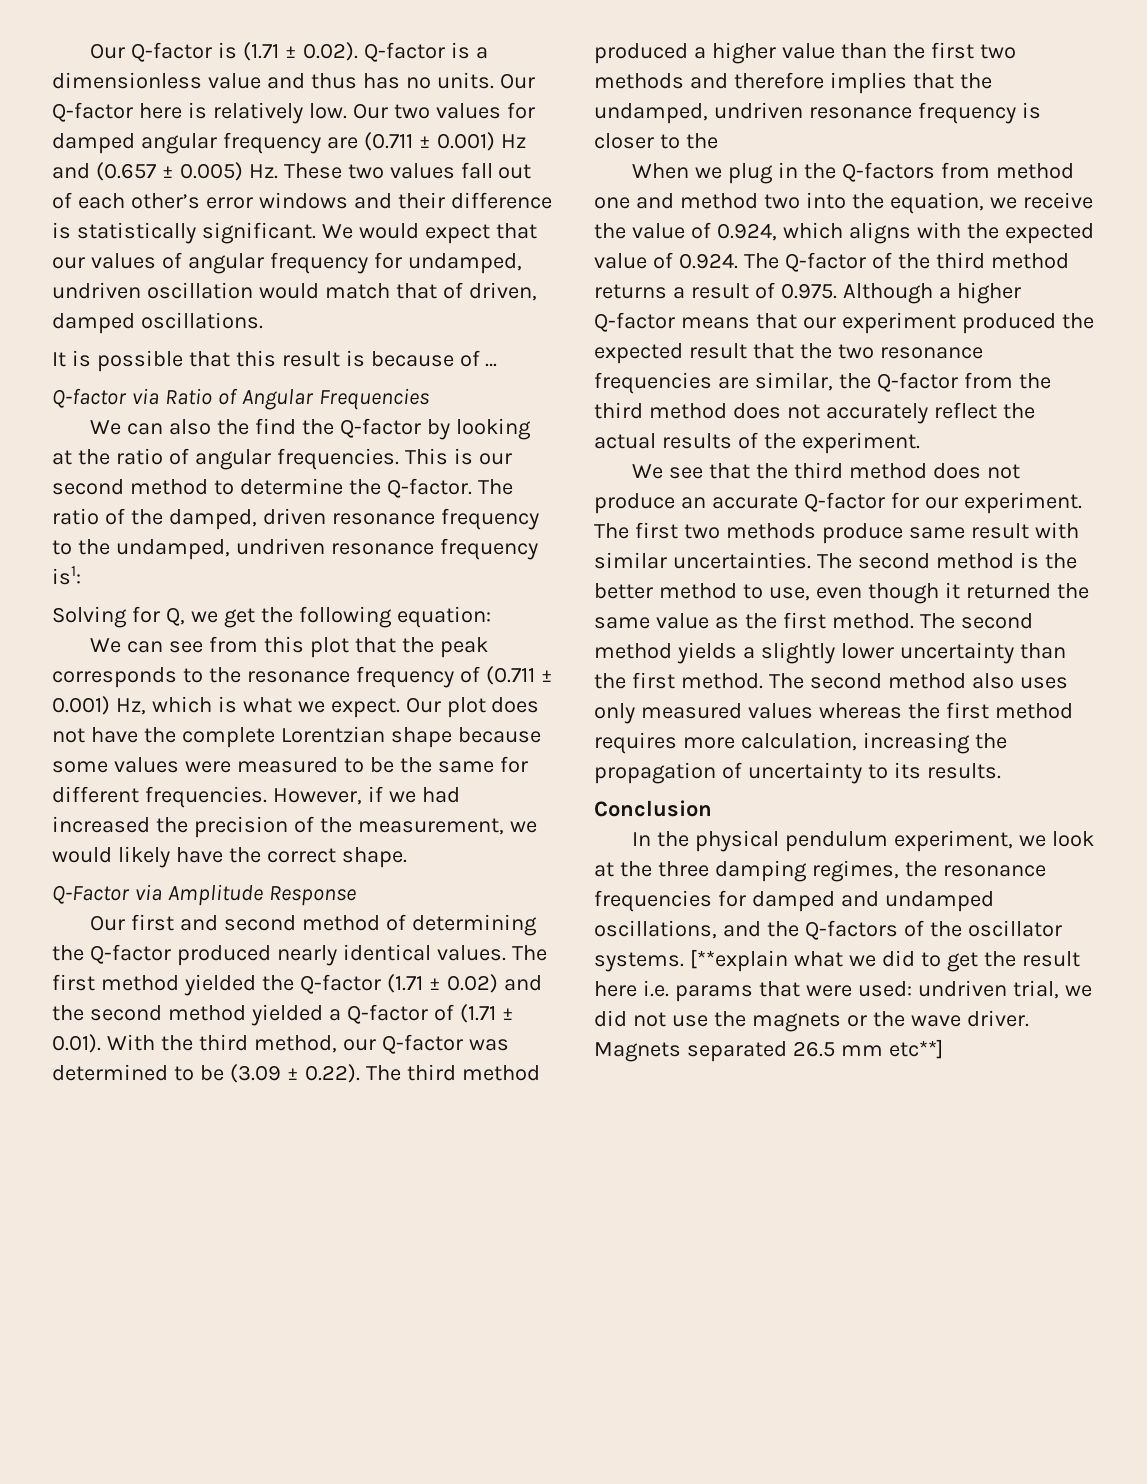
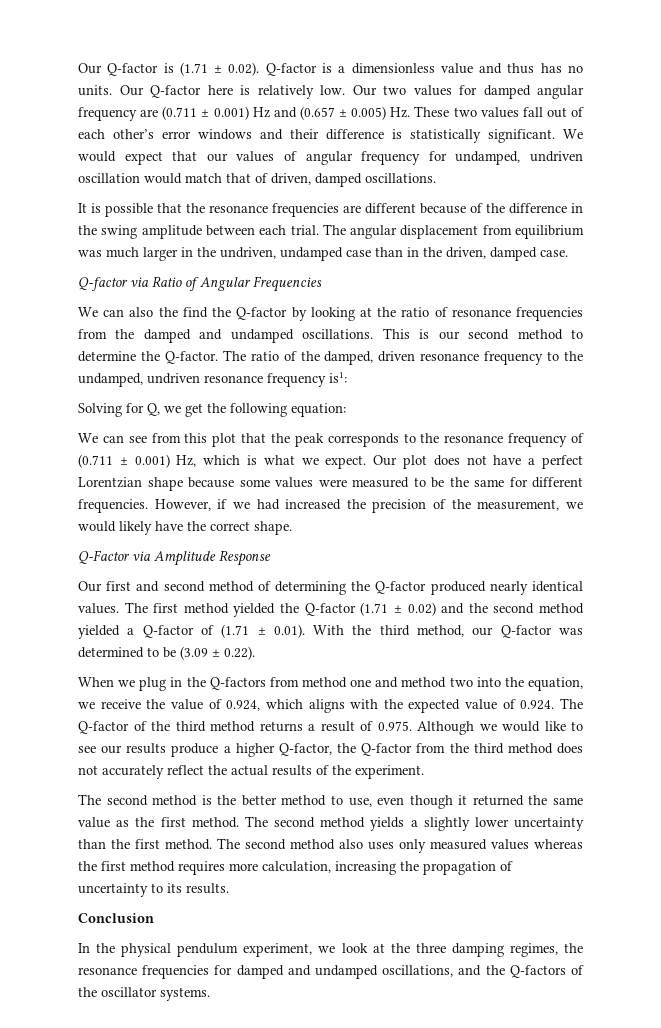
[235,350,498,367] this result is because of … -> [186,203,583,217] [78,224,584,239] [78,247,568,261] the resonance frequencies are different because of the difference in the swing amplitude between each trial. The angular displacement from equilibrium was much larger in the undriven, undamped case than in the driven, damped case.
[194,448,399,470] angular frequencies. -> [451,307,583,321] [78,329,374,343] resonance frequencies from the damped and undamped oscillations.
[143,727,275,748] the complete -> [528,455,584,469] a perfect
[365,1064,540,1081] [594,42,1016,64] [594,72,992,94] [594,102,1041,124] [594,133,718,149] The third method produced a higher value than the first two methods and therefore implies that the undamped, undriven resonance frequency is closer to the -> (255, 653) none
[938,282,1021,304] [594,312,1094,334] [594,343,983,364] [594,372,833,394] a higher Q-factor means that our experiment produced the expected result that the two resonance frequencies are similar, -> [479,721,583,732] [78,743,332,757] we would like to see our results produce a higher Q-factor,
[632,462,1020,479] [594,492,1082,514] [594,522,1079,544] [594,552,811,569] We see that the third method does not produce an accurate Q-factor for our experiment. The first two methods produce same result with similar uncertainties. -> (424, 772) none
[689,949,1080,972] [594,980,1092,1002] [594,1010,1029,1032] [594,1039,943,1062] [**explain what we did to get the result here i.e. params that were used: undriven trial, we did not use the magnets or the wave driver. Magnets separated 26.5 mm etc**] -> (210, 994) none

